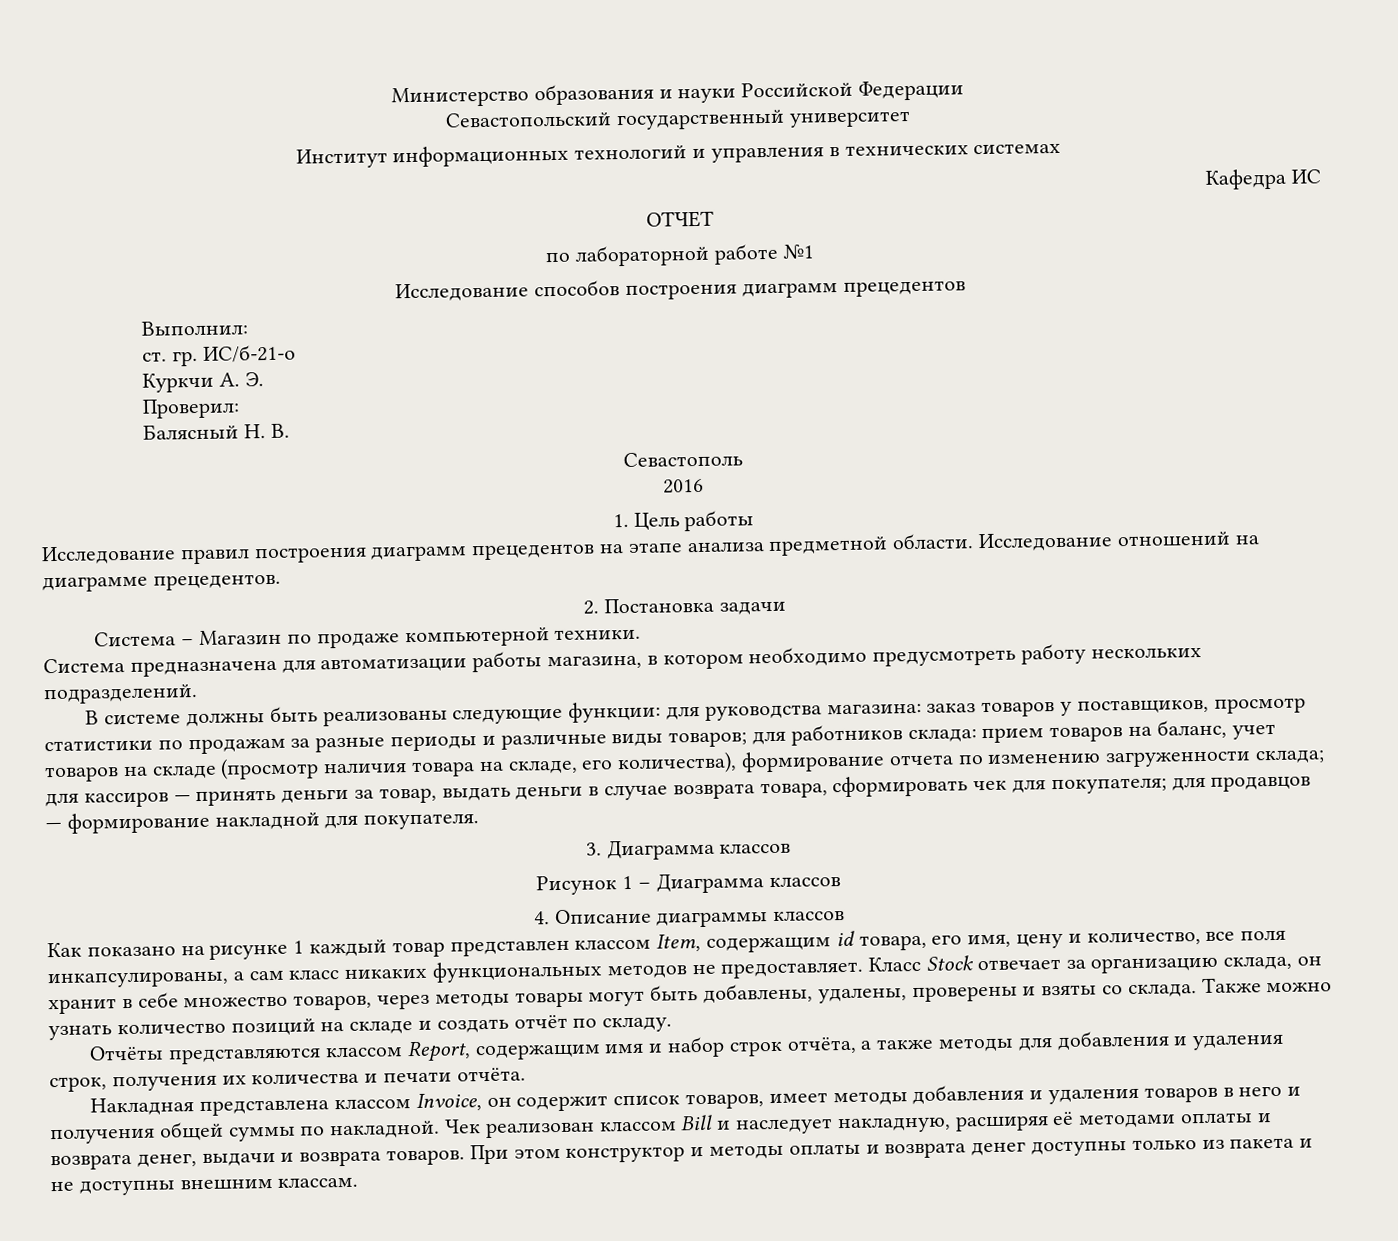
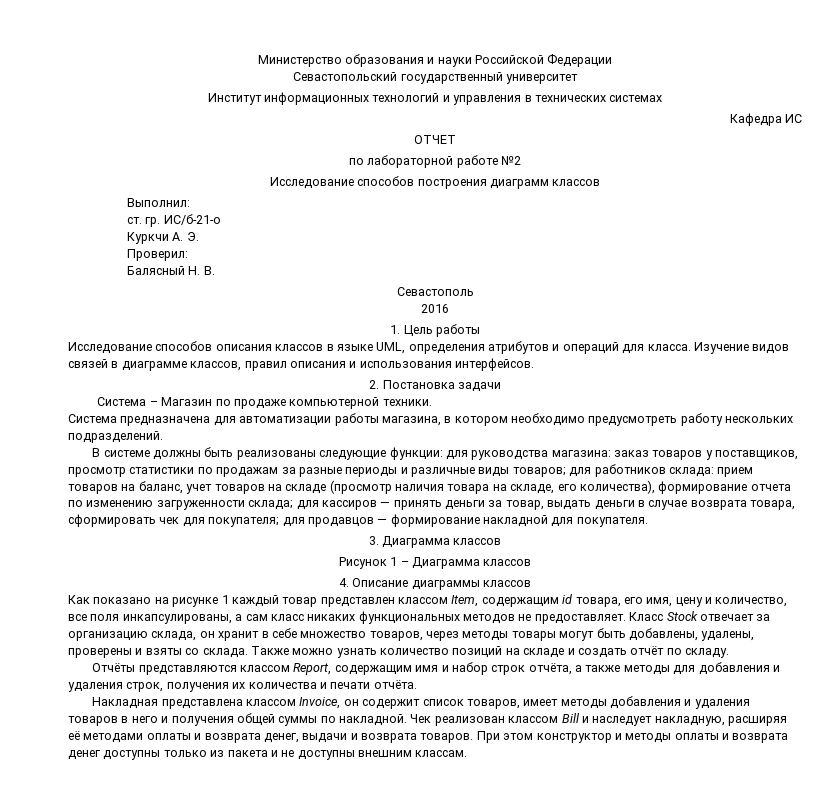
[782,244,814,260] №1 -> [501,156,522,165] №2
[842,280,966,297] прецедентов -> [552,179,601,186] классов
[179,531,1259,565] [42,573,281,593] правил построения диаграмм прецедентов на этапе анализа предметной области. Исследование отношений на диаграмме прецедентов. -> [155,341,790,354] [68,358,534,371] способов описания классов в языке UML, определения атрибутов и операций для класса. Изучение видов связей в диаграмме классов, правил описания и использования интерфейсов.

